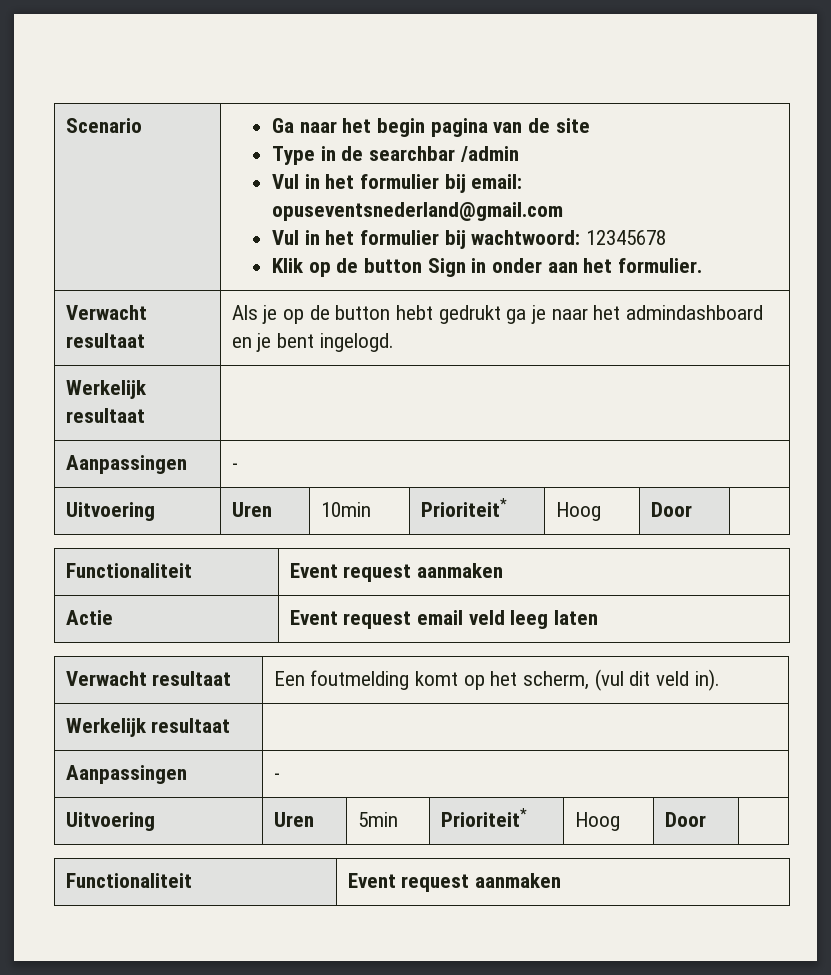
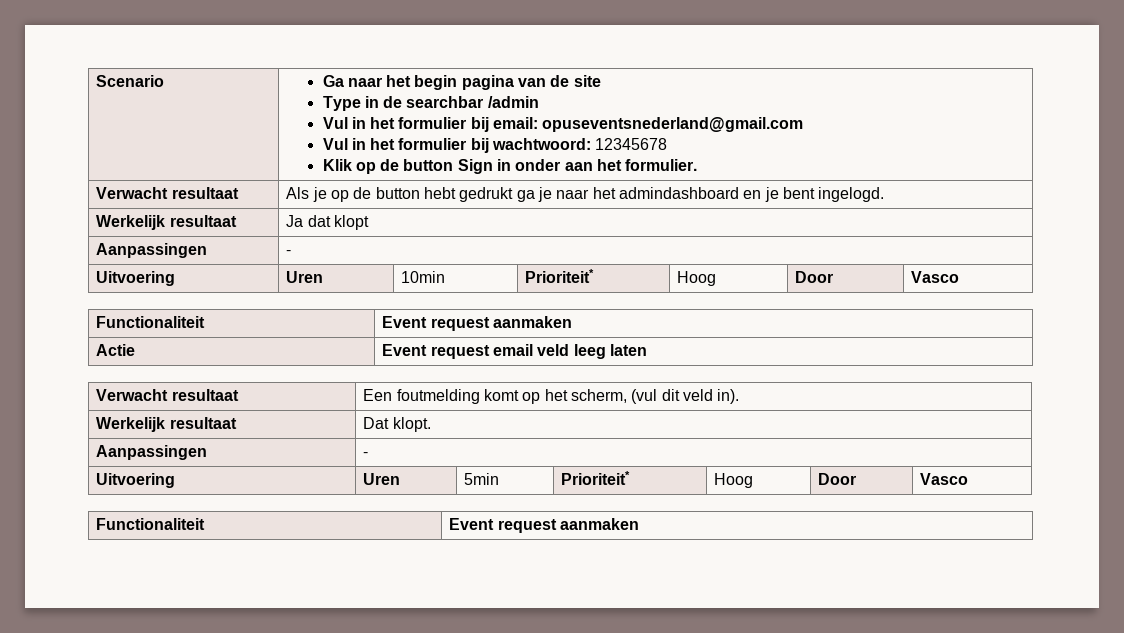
(145, 415) none -> [286,215,369,230] Ja dat klopt
(692, 509) none -> [911,271,960,283] Vasco
(231, 725) none -> [363,417,431,432] Dat klopt.
(706, 819) none -> [920,473,969,485] Vasco

